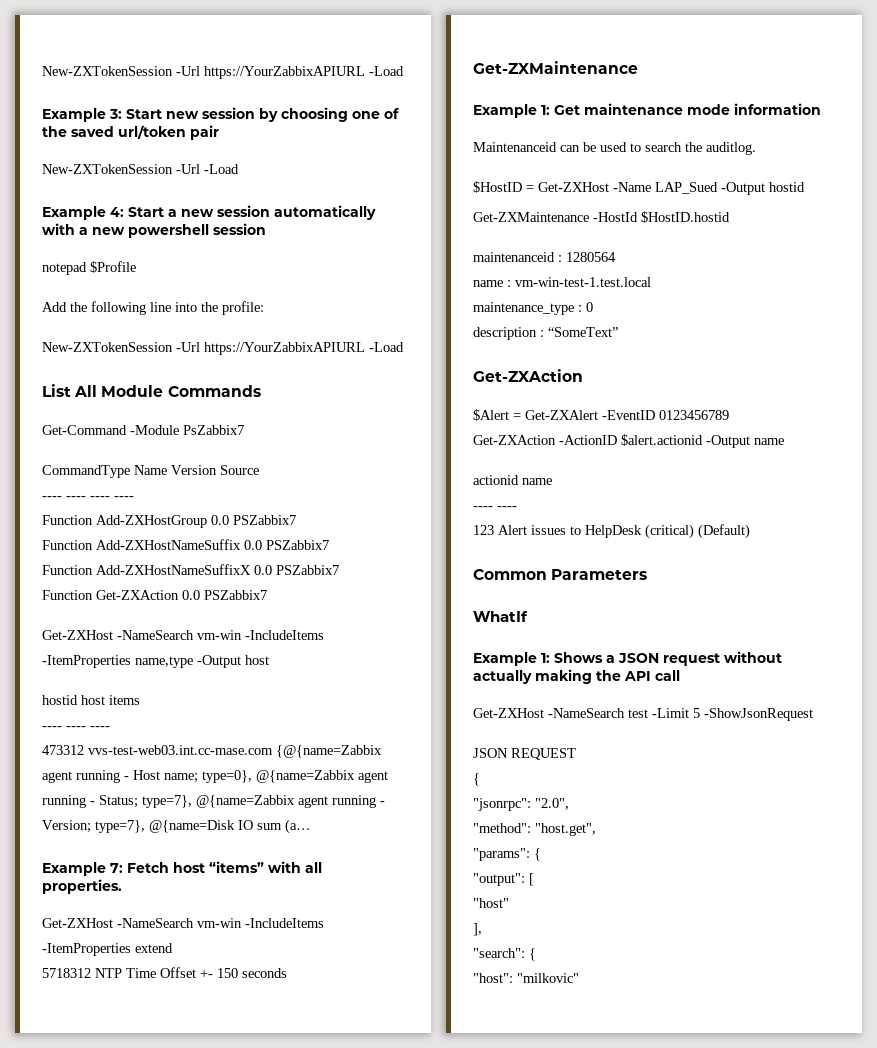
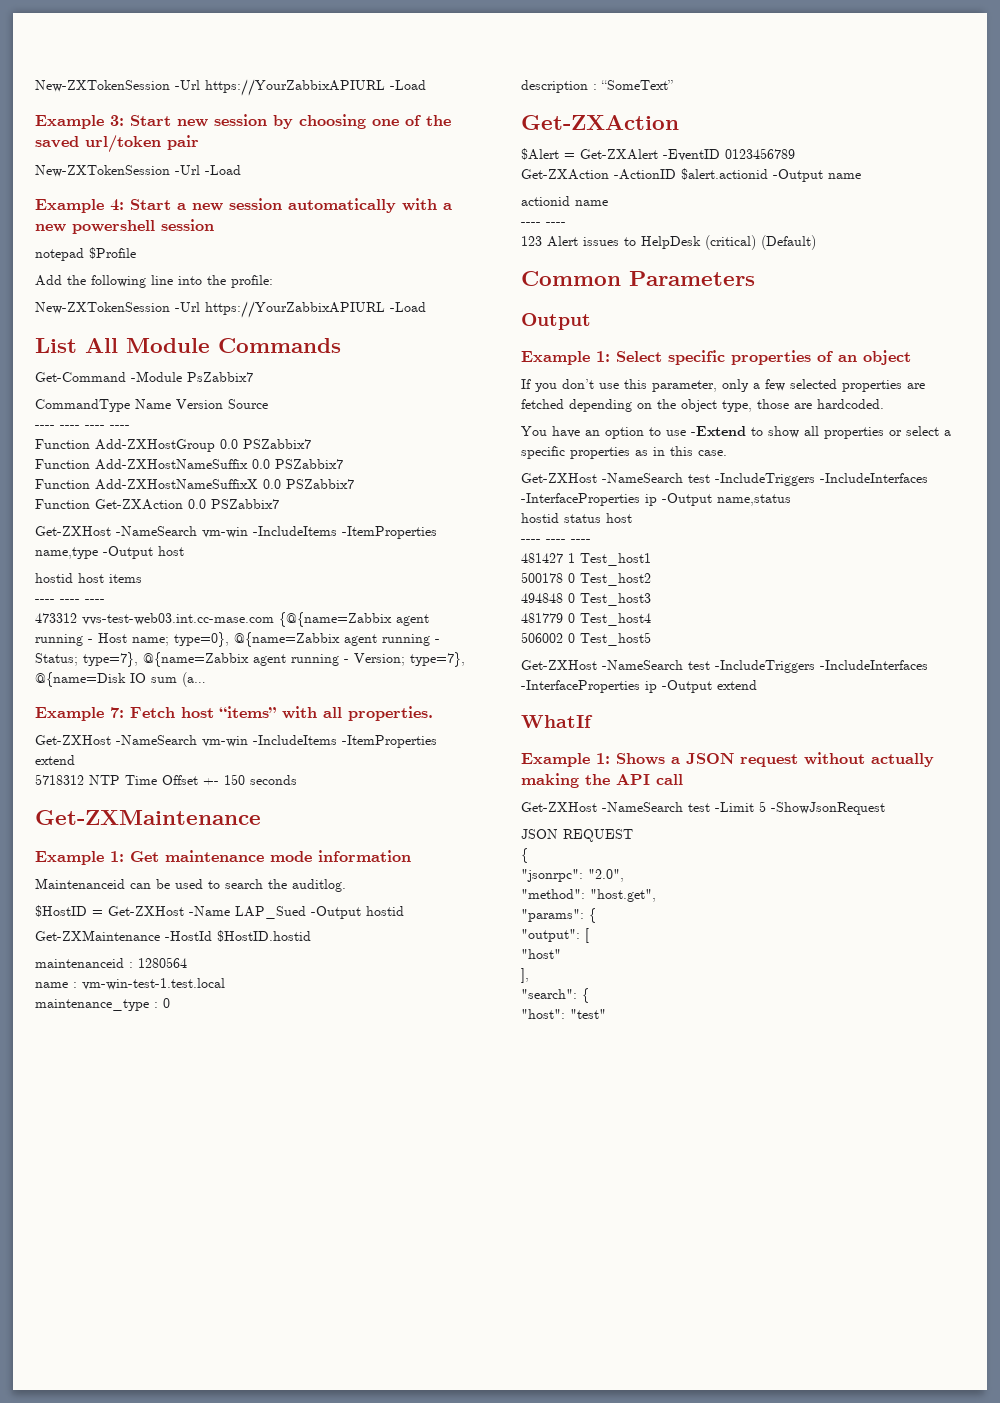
(648, 574) none -> [521,313,591,330] [521,350,911,365] [521,379,925,392] [521,399,884,412] [521,426,951,439] [521,446,727,459] [521,473,928,486] [521,493,791,506] [521,513,632,523] [521,539,591,543] [521,553,651,566] [521,572,651,586] [521,593,651,606] [521,613,651,626] [521,632,651,646] [521,660,928,673] [521,680,757,693] // Output // Example 1: Select specific properties of an object // If you don’t use this parameter, only a few selected properties are fetched depending on the object type, those are hardcoded. // You have an option to use -Extend to show all properties or select a specific properties as in this case. // Get-ZXHost -NameSearch test -IncludeTriggers -IncludeInterfaces -InterfaceProperties ip -Output name,status // hostid status host // ---- ---- ---- // 481427 1 Test_host1 // 500178 0 Test_host2 // 494848 0 Test_host3 // 481779 0 Test_host4 // 506002 0 Test_host5 // Get-ZXHost -NameSearch test -IncludeTriggers -IncludeInterfaces -InterfaceProperties ip -Output extend
[517,973,579,983] "milkovic" -> [570,1009,606,1019] "test"

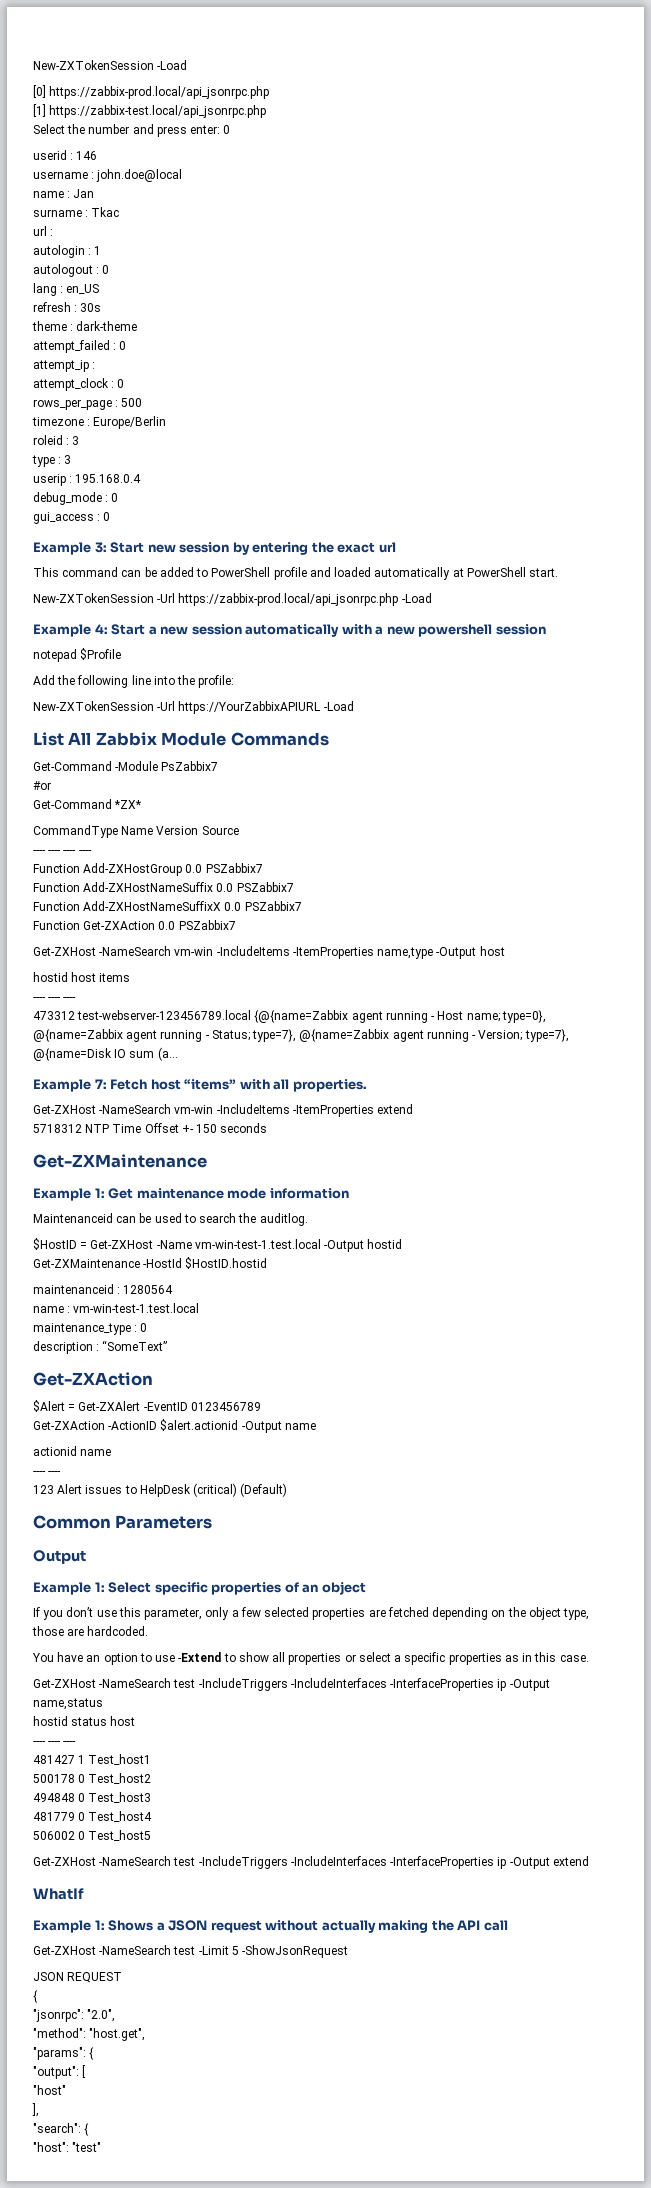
[35,79,426,96] New-ZXTokenSession -Url https://YourZabbixAPIURL -Load -> [33,60,188,70] [33,85,270,99] [33,104,267,118] [33,124,231,137] [33,150,98,160] [33,169,183,182] [33,189,95,198] [33,207,120,217] [33,226,54,236] [33,245,102,258] [33,264,110,277] [33,283,100,296] [33,302,102,312] [32,321,138,331] [33,340,127,353] [33,360,96,372] [33,378,125,391] [33,398,143,410] [32,416,167,429] [33,435,80,445] [32,455,72,467] [33,474,142,486] [33,492,119,505] [33,512,111,524] New-ZXTokenSession -Load // [0] https://zabbix-prod.local/api_jsonrpc.php // [1] https://zabbix-test.local/api_jsonrpc.php // Select the number and press enter: 0 // userid : 146 // username : john.doe@local // name : Jan // surname : Tkac // url : // autologin : 1 // autologout : 0 // lang : en_US // refresh : 30s // theme : dark-theme // attempt_failed : 0 // attempt_ip : // attempt_clock : 0 // rows_per_page : 500 // timezone : Europe/Berlin // roleid : 3 // type : 3 // userip : 195.168.0.4 // debug_mode : 0 // gui_access : 0
[299,114,451,129] [35,135,199,153] [35,165,200,177] choosing one of the saved url/token pair // New-ZXTokenSession -Url -> [252,542,396,555] [33,567,559,580] [33,593,399,606] entering the exact url // This command can be added to PowerShell profile and loaded automatically at PowerShell start. // New-ZXTokenSession -Url https://zabbix-prod.local/api_jsonrpc.php
(118, 345) none -> [95,732,157,746] Zabbix
(253, 377) none -> [33,781,51,790] [33,799,142,809] // #or // Get-Command *ZX*
[82,613,274,625] vvs-test-web03.int.cc-mase.com -> [77,1010,252,1020] test-webserver-123456789.local
[235,906,306,919] LAP_Sued -> [194,1239,321,1249] vm-win-test-1.test.local

